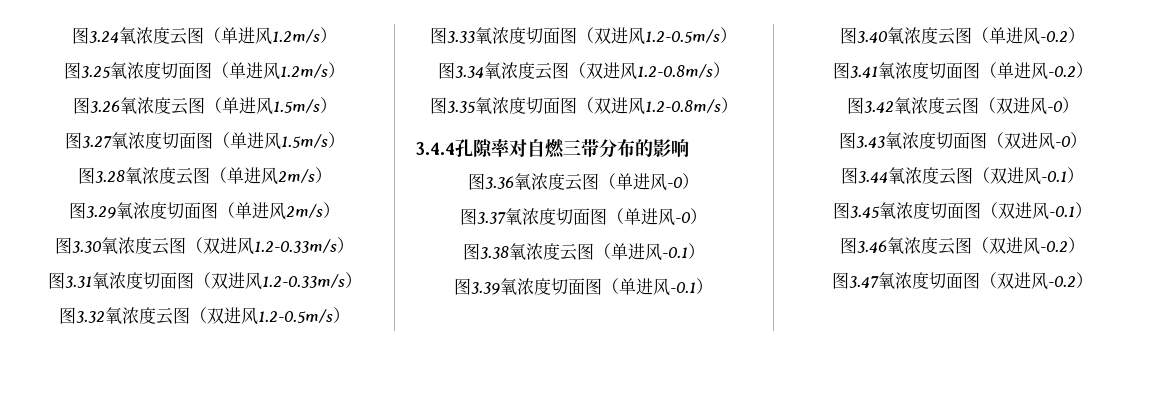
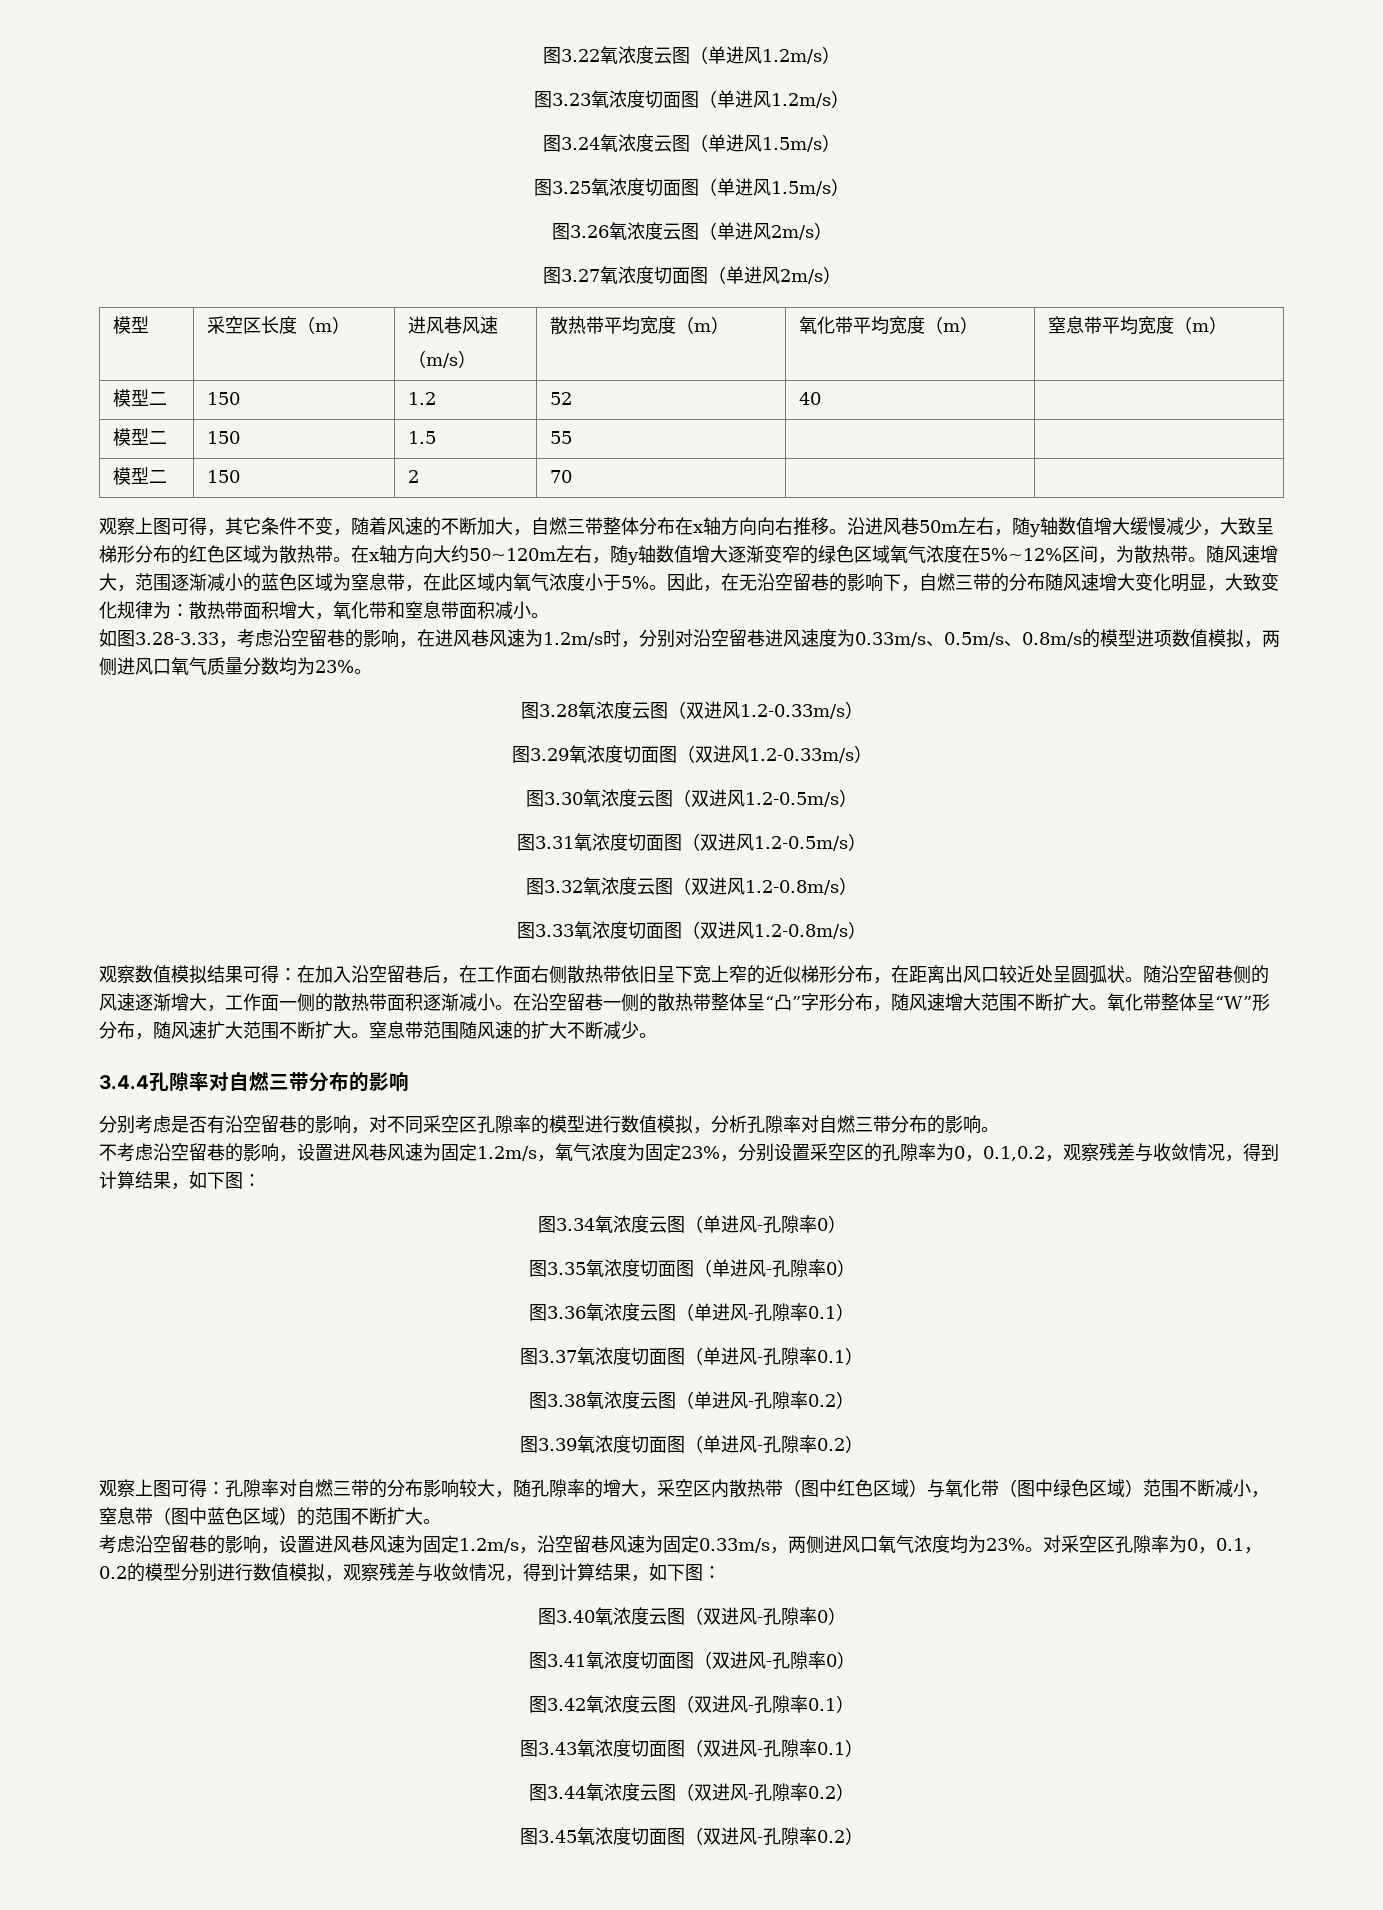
[72,27,89,44] 图 -> [543,46,840,64] [534,90,849,108] [543,135,561,152] 图3.22氧浓度云图（单进风1.2m/s） // 图3.23氧浓度切面图（单进风1.2m/s） // 图
[272,29,320,43] 1.2m/s -> [762,137,822,152] 1.5m/s
[280,64,328,78] 1.2m/s -> [771,181,831,196] 1.5m/s
[272,99,320,113] 1.5m/s -> [770,225,814,240] 2m/s
[280,132,345,148] 1.5m/s） -> [779,266,841,284] [112,316,149,334] [206,316,350,334] [407,316,498,334] [407,350,476,368] [549,316,729,335] [798,316,978,335] [1047,316,1227,335] [112,389,167,407] [206,392,240,405] [407,392,436,405] [549,392,572,405] [798,392,821,405] [112,428,167,446] [206,431,240,444] [407,431,436,444] [549,431,572,444] [112,467,167,485] [206,470,240,483] [407,470,419,483] [549,470,572,483] [99,517,1274,537] [99,545,1278,565] [99,573,1279,592] [99,601,549,620] [99,629,1280,648] [99,657,372,676] 2m/s） // 模型 | 采空区长度（m） | 进风巷风速 // （m/s） | 散热带平均宽度（m） | 氧化带平均宽度（m） | 窒息带平均宽度（m） // 模型二 | 150 | 1.2 | 52 | 40 | // 模型二 | 150 | 1.5 | 55 | | // 模型二 | 150 | 2 | 70 | | // 观察上图可得，其它条件不变，随着风速的不断加大，自燃三带整体分布在x轴方向向右推移。沿进风巷50m左右，随y轴数值增大缓慢减少，大致呈梯形分布的红色区域为散热带。在x轴方向大约50~120m左右，随y轴数值增大逐渐变窄的绿色区域氧气浓度在5%~12%区间，为散热带。随风速增大，范围逐渐减小的蓝色区域为窒息带，在此区域内氧气浓度小于5%。因此，在无沿空留巷的影响下，自燃三带的分布随风速增大变化明显，大致变化规律为：散热带面积增大，氧化带和窒息带面积减小。 // 如图3.28-3.33，考虑沿空留巷的影响，在进风巷风速为1.2m/s时，分别对沿空留巷进风速度为0.33m/s、0.5m/s、0.8m/s的模型进项数值模拟，两侧进风口氧气质量分数均为23%。
[226,167,315,185] 单进风2m/s -> [685,701,845,719] 双进风1.2-0.33m/s
[235,202,323,220] 单进风2m/s -> [694,745,854,763] 双进风1.2-0.33m/s
[254,239,337,253] 1.2-0.33m/s -> [745,792,839,807] 1.2-0.5m/s
[261,274,345,288] 1.2-0.33m/s -> [754,836,848,851] 1.2-0.5m/s
[258,309,333,323] 1.2-0.5m/s -> [745,880,839,895] 1.2-0.8m/s
[645,27,737,43] [437,62,730,80] [429,97,738,115] 1.2-0.5m/s） // 图3.34氧浓度云图（双进风1.2-0.8m/s） // 图3.35氧浓度切面图（双进风1.2-0.8m/s） -> [754,921,866,939] [99,965,1269,984] [99,993,1270,1012] [99,1021,657,1040] 1.2-0.8m/s） // 观察数值模拟结果可得：在加入沿空留巷后，在工作面右侧散热带依旧呈下宽上窄的近似梯形分布，在距离出风口较近处呈圆弧状。随沿空留巷侧的风速逐渐增大，工作面一侧的散热带面积逐渐减小。在沿空留巷一侧的散热带整体呈“凸”字形分布，随风速增大范围不断扩大。氧化带整体呈“W”形分布，随风速扩大范围不断扩大。窒息带范围随风速的扩大不断减少。
(689, 148) none -> [99,1115,999,1134] [99,1143,1279,1162] [99,1171,261,1190] [537,1215,846,1233] [528,1259,855,1277] // 分别考虑是否有沿空留巷的影响，对不同采空区孔隙率的模型进行数值模拟，分析孔隙率对自燃三带分布的影响。 // 不考虑沿空留巷的影响，设置进风巷风速为固定1.2m/s，氧气浓度为固定23%，分别设置采空区的孔隙率为0，0.1,0.2，观察残差与收敛情况，得到计算结果，如下图： // 图3.34氧浓度云图（单进风-孔隙率0） // 图3.35氧浓度切面图（单进风-孔隙率0）
[667,177,683,188] -0 -> [748,1303,836,1321] -孔隙率0.1
[675,212,691,223] -0 -> [757,1347,845,1365] -孔隙率0.1
[661,247,688,258] -0.1 -> [748,1391,836,1409] -孔隙率0.2
[670,278,713,294] -0.1） -> [757,1435,863,1453] [99,1479,1269,1498] [99,1507,441,1526] [99,1535,1262,1554] [99,1563,721,1582] -孔隙率0.2） // 观察上图可得：孔隙率对自燃三带的分布影响较大，随孔隙率的增大，采空区内散热带（图中红色区域）与氧化带（图中绿色区域）范围不断减小，窒息带（图中蓝色区域）的范围不断扩大。 // 考虑沿空留巷的影响，设置进风巷风速为固定1.2m/s，沿空留巷风速为固定0.33m/s，两侧进风口氧气浓度均为23%。对采空区孔隙率为0，0.1，0.2的模型分别进行数值模拟，观察残差与收敛情况，得到计算结果，如下图：
[989,27,1068,45] 单进风-0.2 -> [702,1607,828,1625] 双进风-孔隙率0
[996,62,1076,80] 单进风-0.2 -> [711,1651,837,1669] 双进风-孔隙率0
[1046,101,1063,112] -0 -> [748,1695,836,1713] -孔隙率0.1
[1054,136,1071,147] -0 -> [757,1739,845,1757] -孔隙率0.1
[1041,171,1067,182] -0.1 -> [748,1783,836,1801] -孔隙率0.2
[1049,202,1092,218] [840,237,1085,255] [832,272,1076,290] -0.1） // 图3.46氧浓度云图（双进风-0.2） // 图3.47氧浓度切面图（双进风-0.2 -> [757,1827,845,1845] -孔隙率0.2

